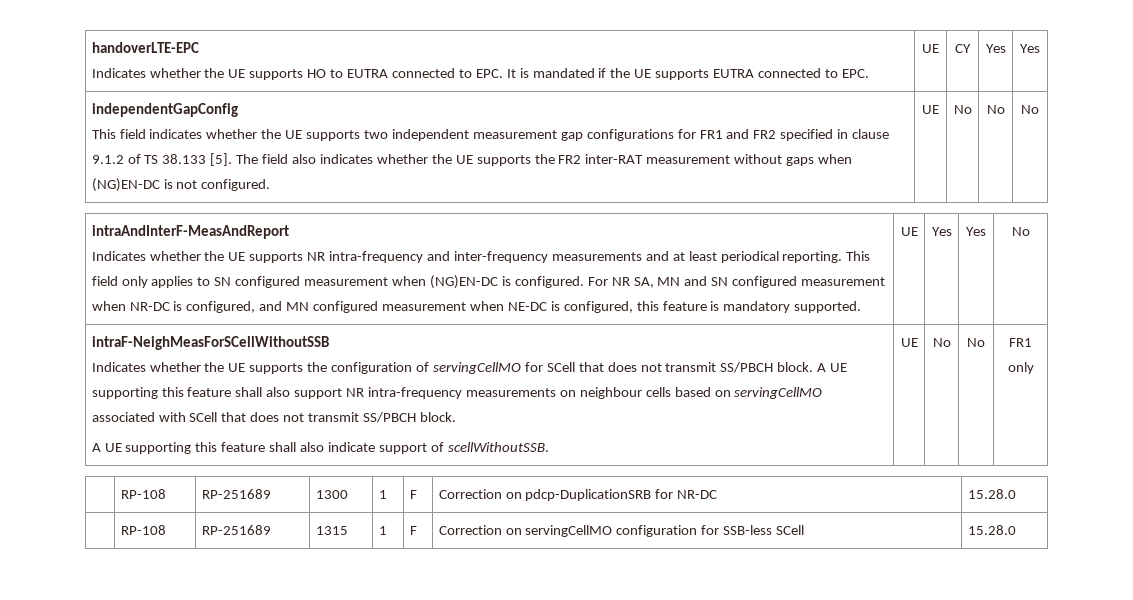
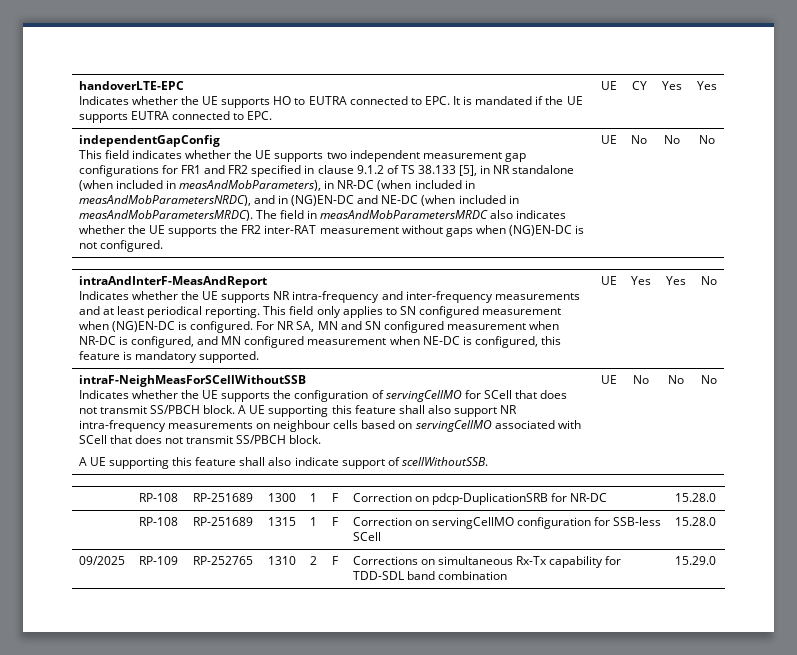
[210,153,289,166] [5]. The field -> [459,165,575,176] [78,180,475,191] [78,195,519,206] [78,210,489,221] [5], in NR standalone (when included in measAndMobParameters), in NR-DC (when included in measAndMobParametersNRDC), and in (NG)EN-DC and NE-DC (when included in measAndMobParametersMRDC). The field in measAndMobParametersMRDC
[1009,338,1032,347] [1007,362,1034,374] FR1 only -> [700,375,717,384] No
(1016, 530) none -> [78,556,125,565] [138,556,178,565] [192,556,253,565] [267,556,296,565] [309,556,317,565] [331,556,338,565] [352,556,622,568] [352,571,508,580] [674,556,716,565] // 09/2025 | RP-109 | RP-252765 | 1310 | 2 | F | Corrections on simultaneous Rx-Tx capability for TDD-SDL band combination | 15.29.0

